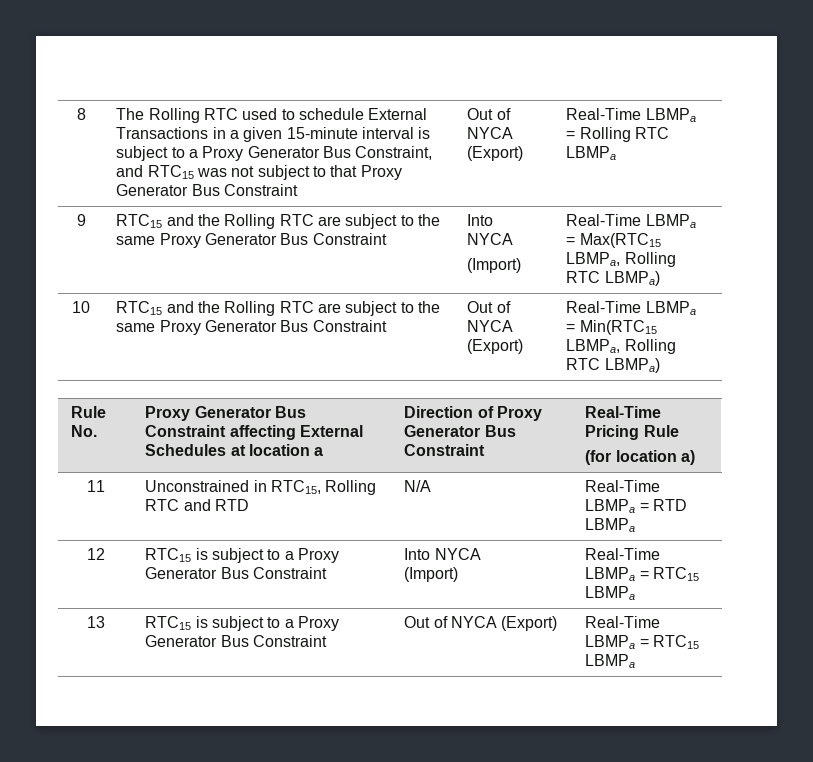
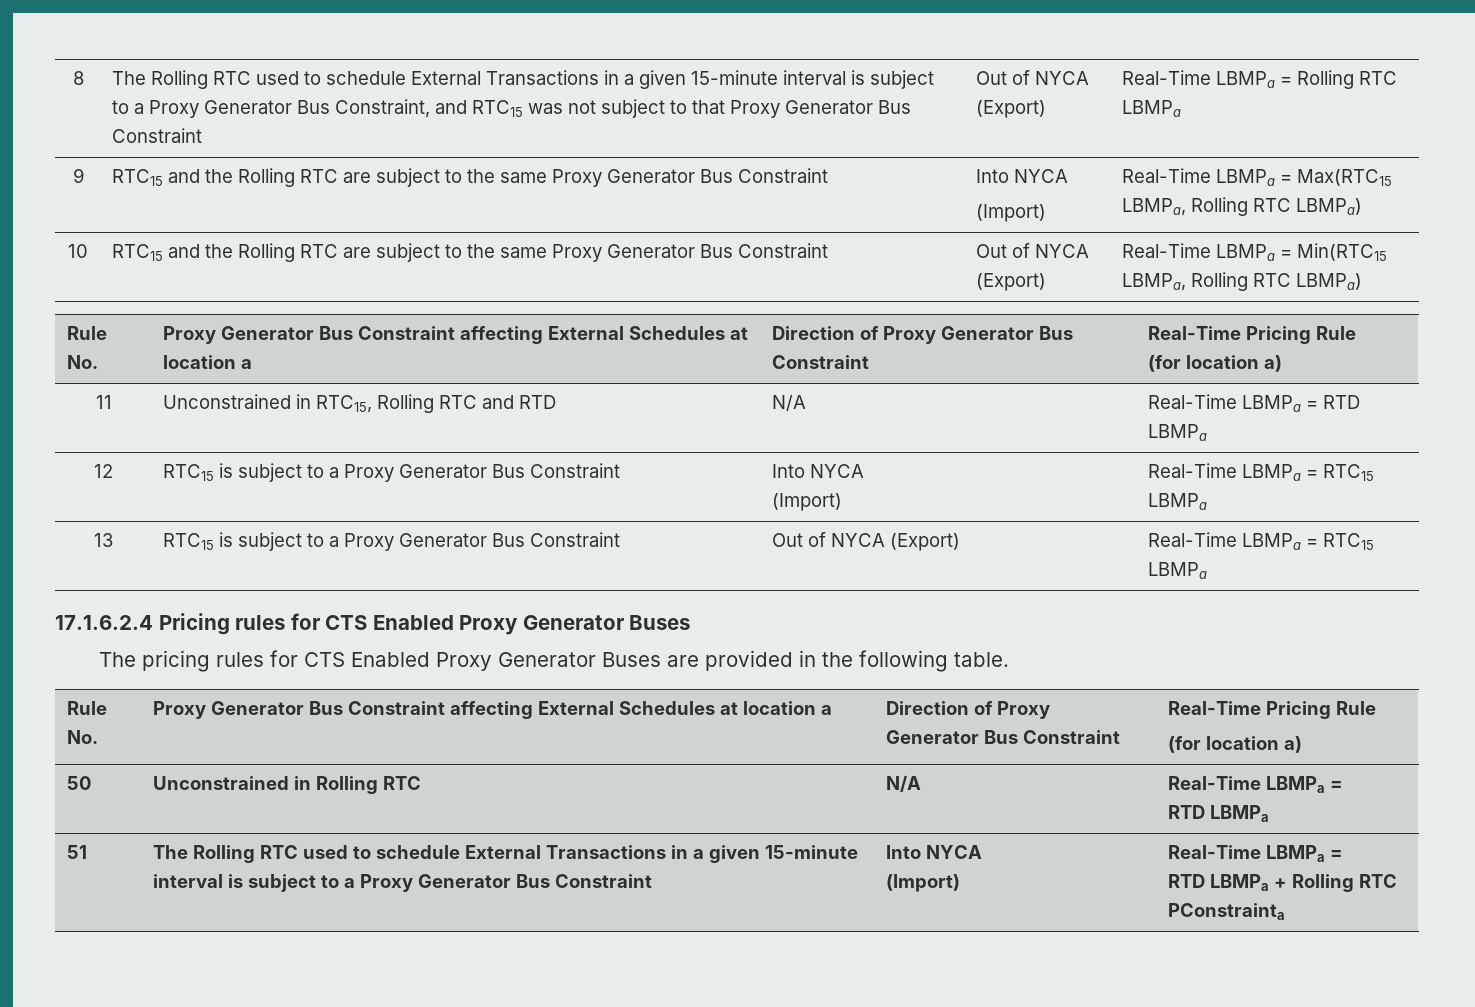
(636, 661) none -> [55,613,691,635] [99,650,1010,672] [67,701,108,715] [67,730,99,744] [153,701,832,719] [886,701,1051,719] [886,730,1121,744] [1168,701,1377,719] [1168,736,1303,753] [67,776,92,790] [153,776,422,794] [886,775,922,792] [1168,776,1344,793] [1168,805,1270,822] [67,845,88,859] [153,845,858,863] [153,874,652,892] [886,845,983,859] [886,874,961,892] [1168,845,1344,862] [1168,874,1398,892] [1168,903,1286,920] // 17.1.6.2.4 Pricing rules for CTS Enabled Proxy Generator Buses // The pricing rules for CTS Enabled Proxy Generator Buses are provided in the following table. // Rule No. | Proxy Generator Bus Constraint affecting External Schedules at location a | Direction of Proxy Generator Bus Constraint | Real-Time Pricing Rule // (for location a) // 50 | Unconstrained in Rolling RTC | N/A | Real-Time LBMPa = // RTD LBMPa // 51 | The Rolling RTC used to schedule External Transactions in a given 15-minute interval is subject to a Proxy Generator Bus Constraint | Into NYCA // (Import) | Real-Time LBMPa = // RTD LBMPa + Rolling RTC PConstrainta

